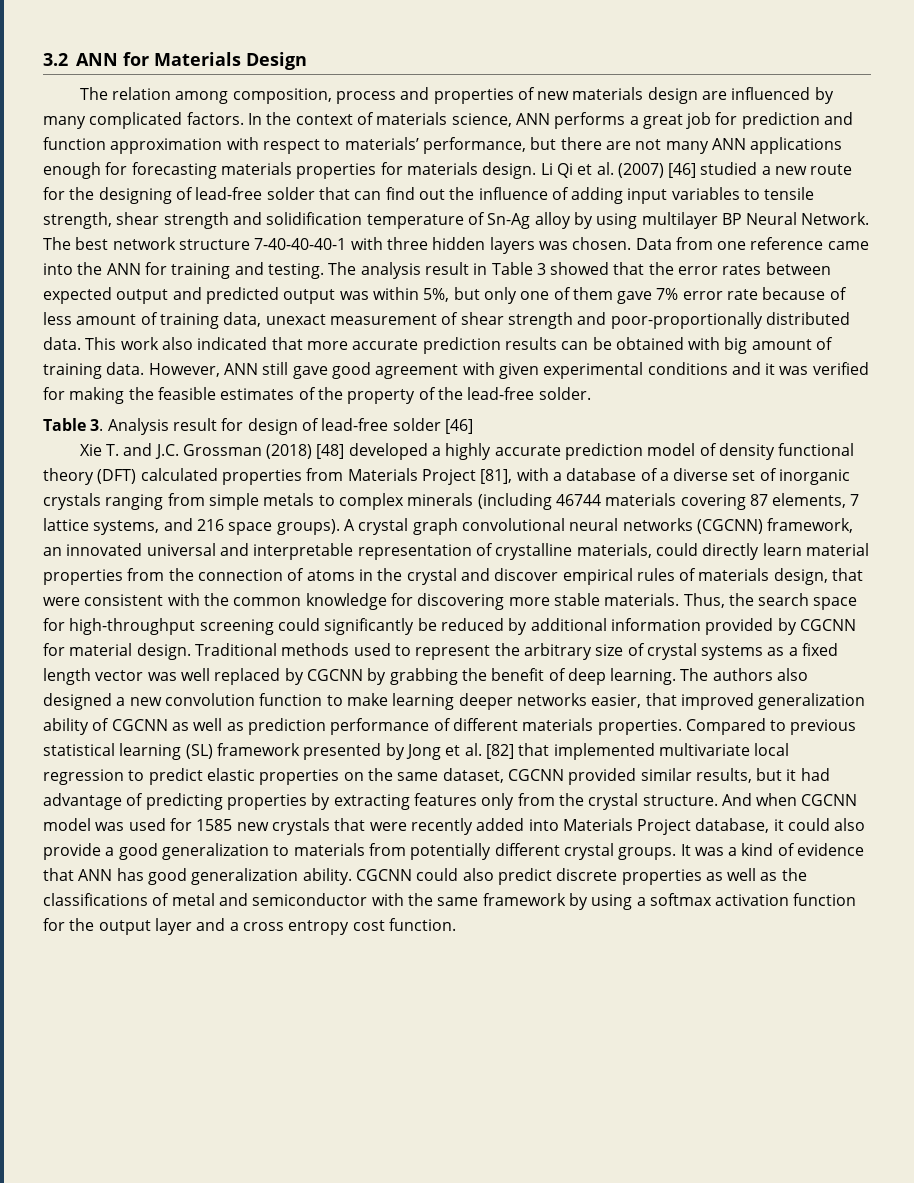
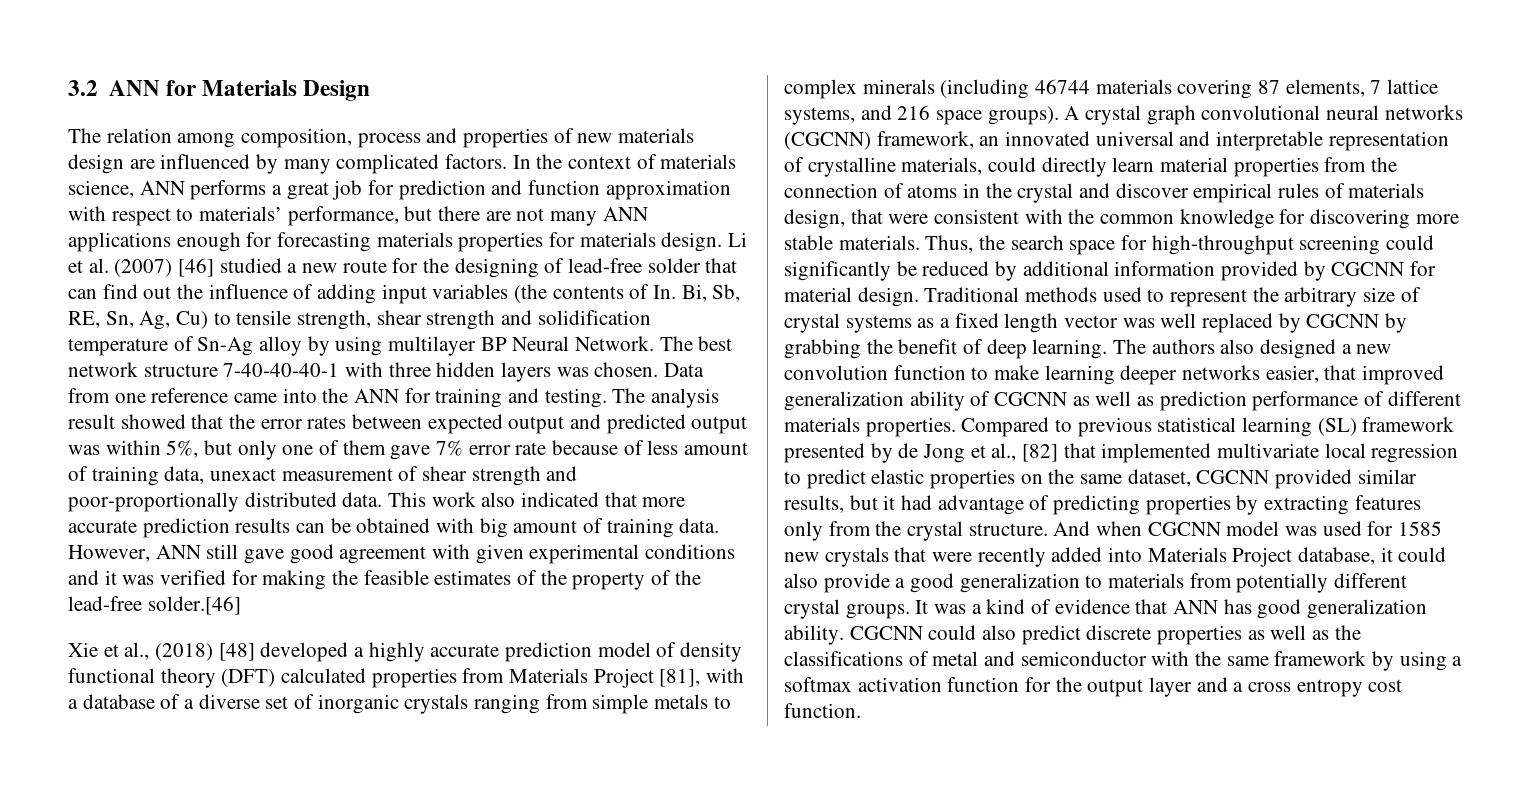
[556,163,573,178] Qi -> (748, 239) none
(740, 193) none -> [514,284,741,303] [68,311,209,330] (the contents of In. Bi, Sb, RE, Sn, Ag, Cu)
[473,262,546,275] in Table 3 -> (115, 421) none
[538,387,591,400] [43,418,473,435] [79,443,262,459] solder. // Table 3. Analysis result for design of lead-free solder [46] // Xie T. and J.C. Grossman -> [147,596,241,615] [68,642,150,660] solder.[46] // Xie et al.,
(405, 751) none -> [898,443,919,458] de
[464,743,482,756] al. -> [991,443,1017,461] al.,

